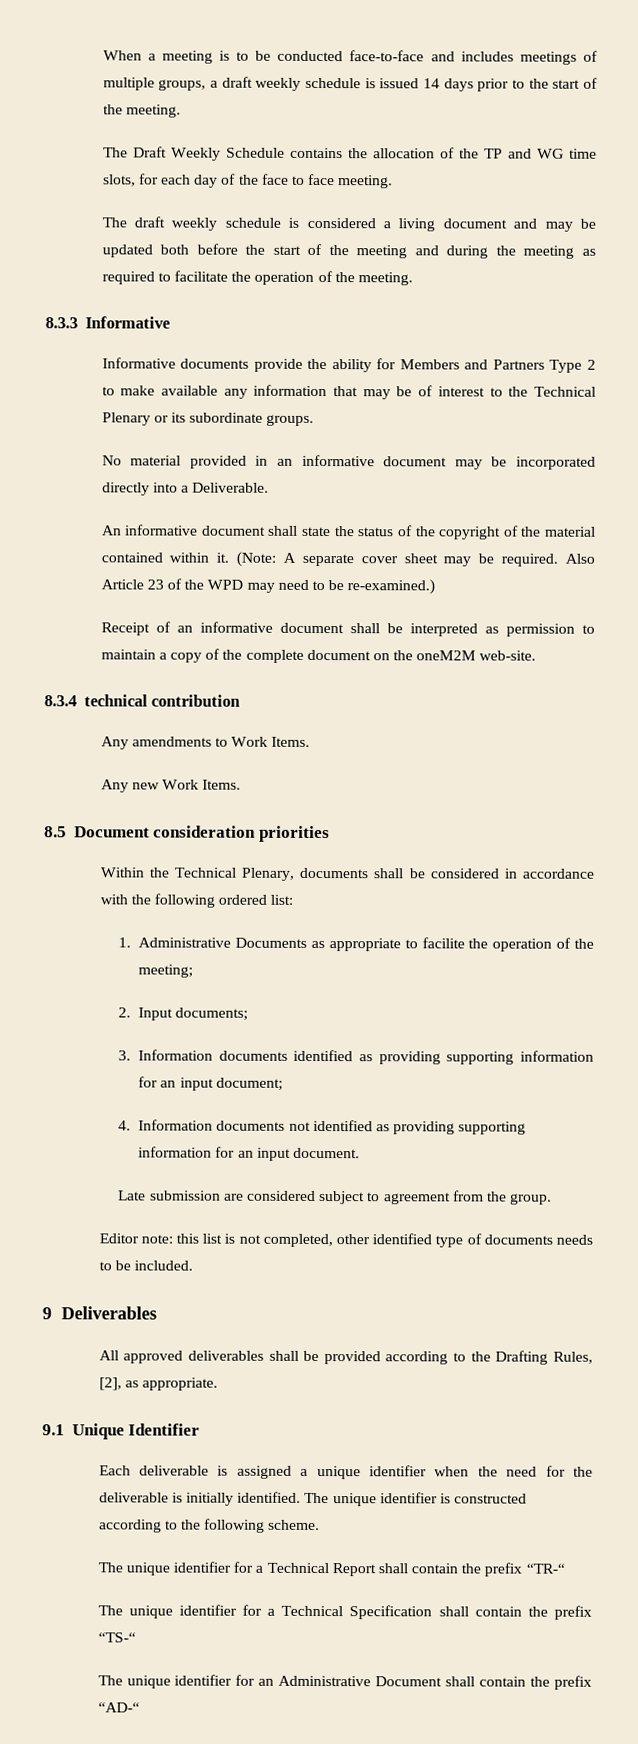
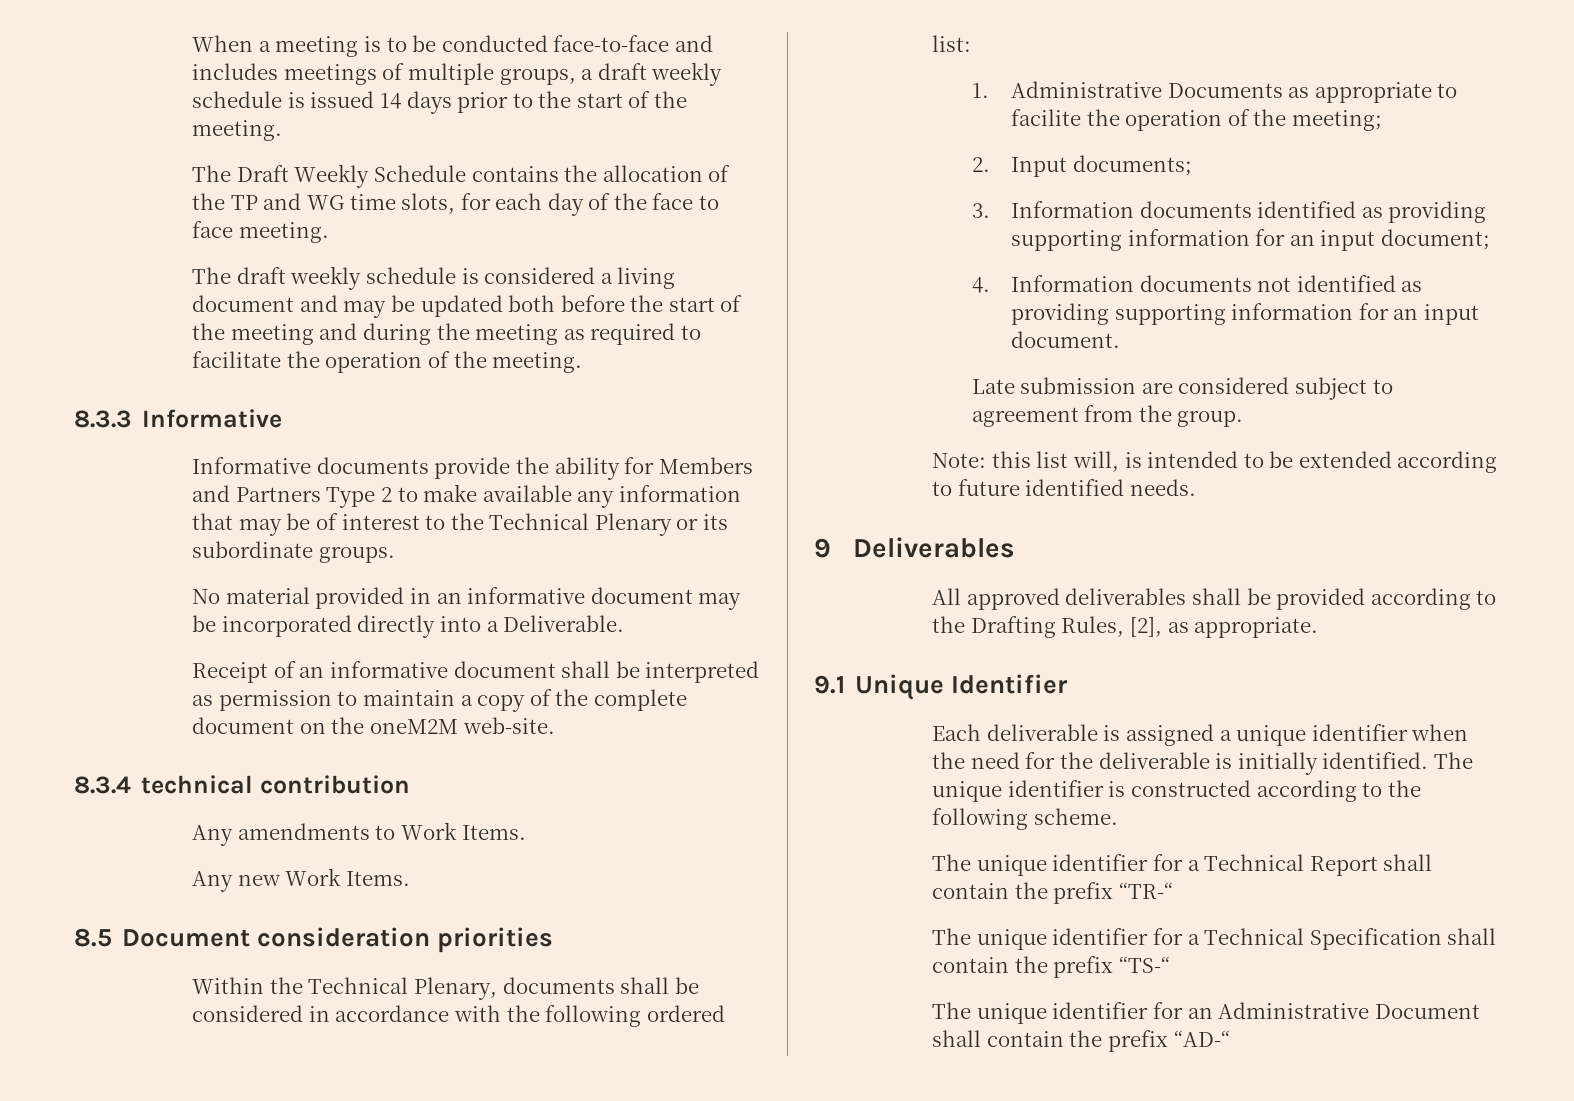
[100,524,596,540] [100,551,595,567] [100,578,436,595] // An informative document shall state the status of the copyright of the material contained within it. (Note: A separate cover sheet may be required. Also Article 23 of the WPD may need to be re-examined.) -> (625, 623) none
[98,1233,593,1248] [98,1260,193,1271] Editor note: this list is not completed, other identified type of documents needs to be included. -> [932,451,1498,473] [932,479,1197,496] Note: this list will, is intended to be extended according to future identified needs.

